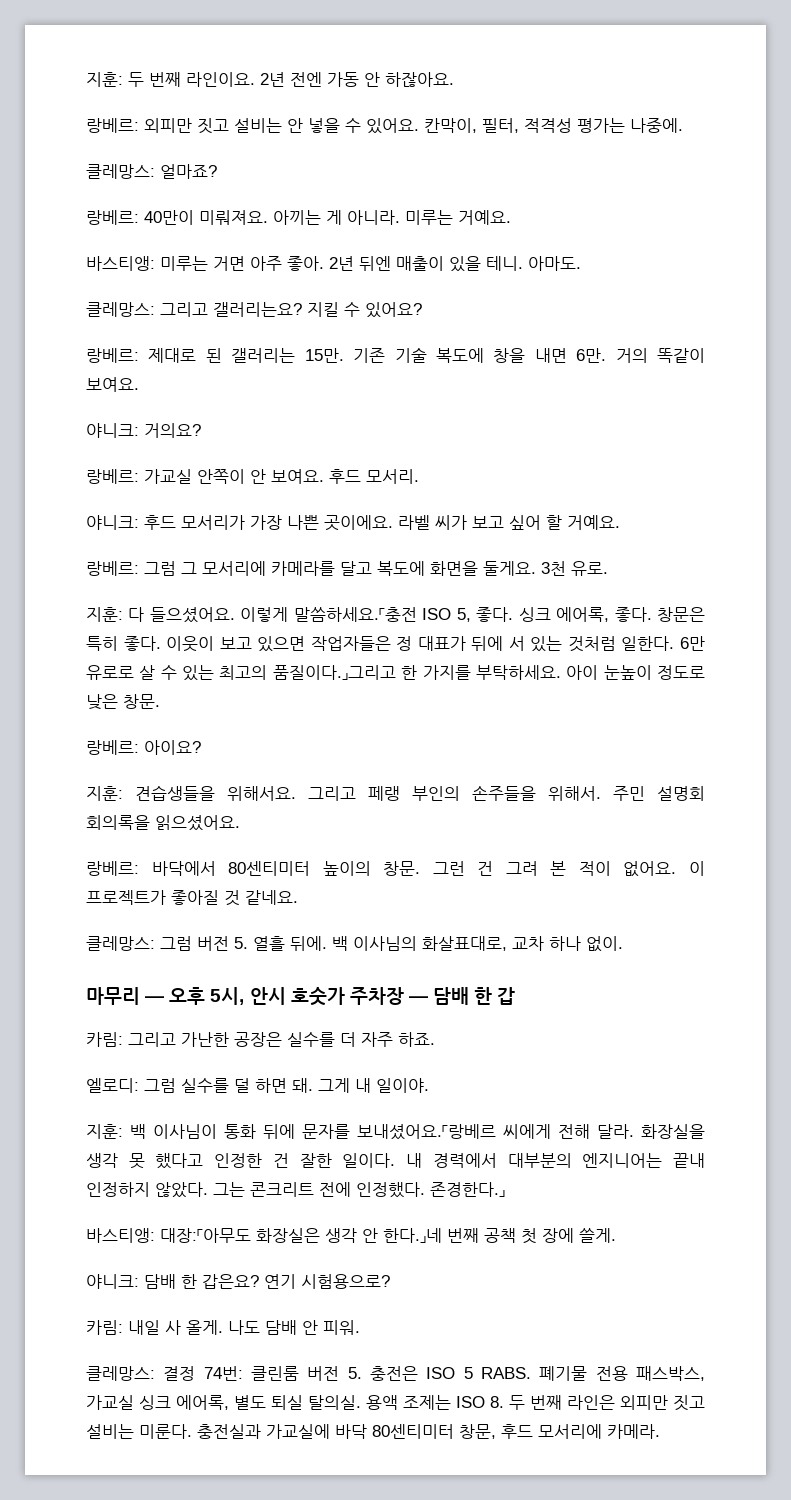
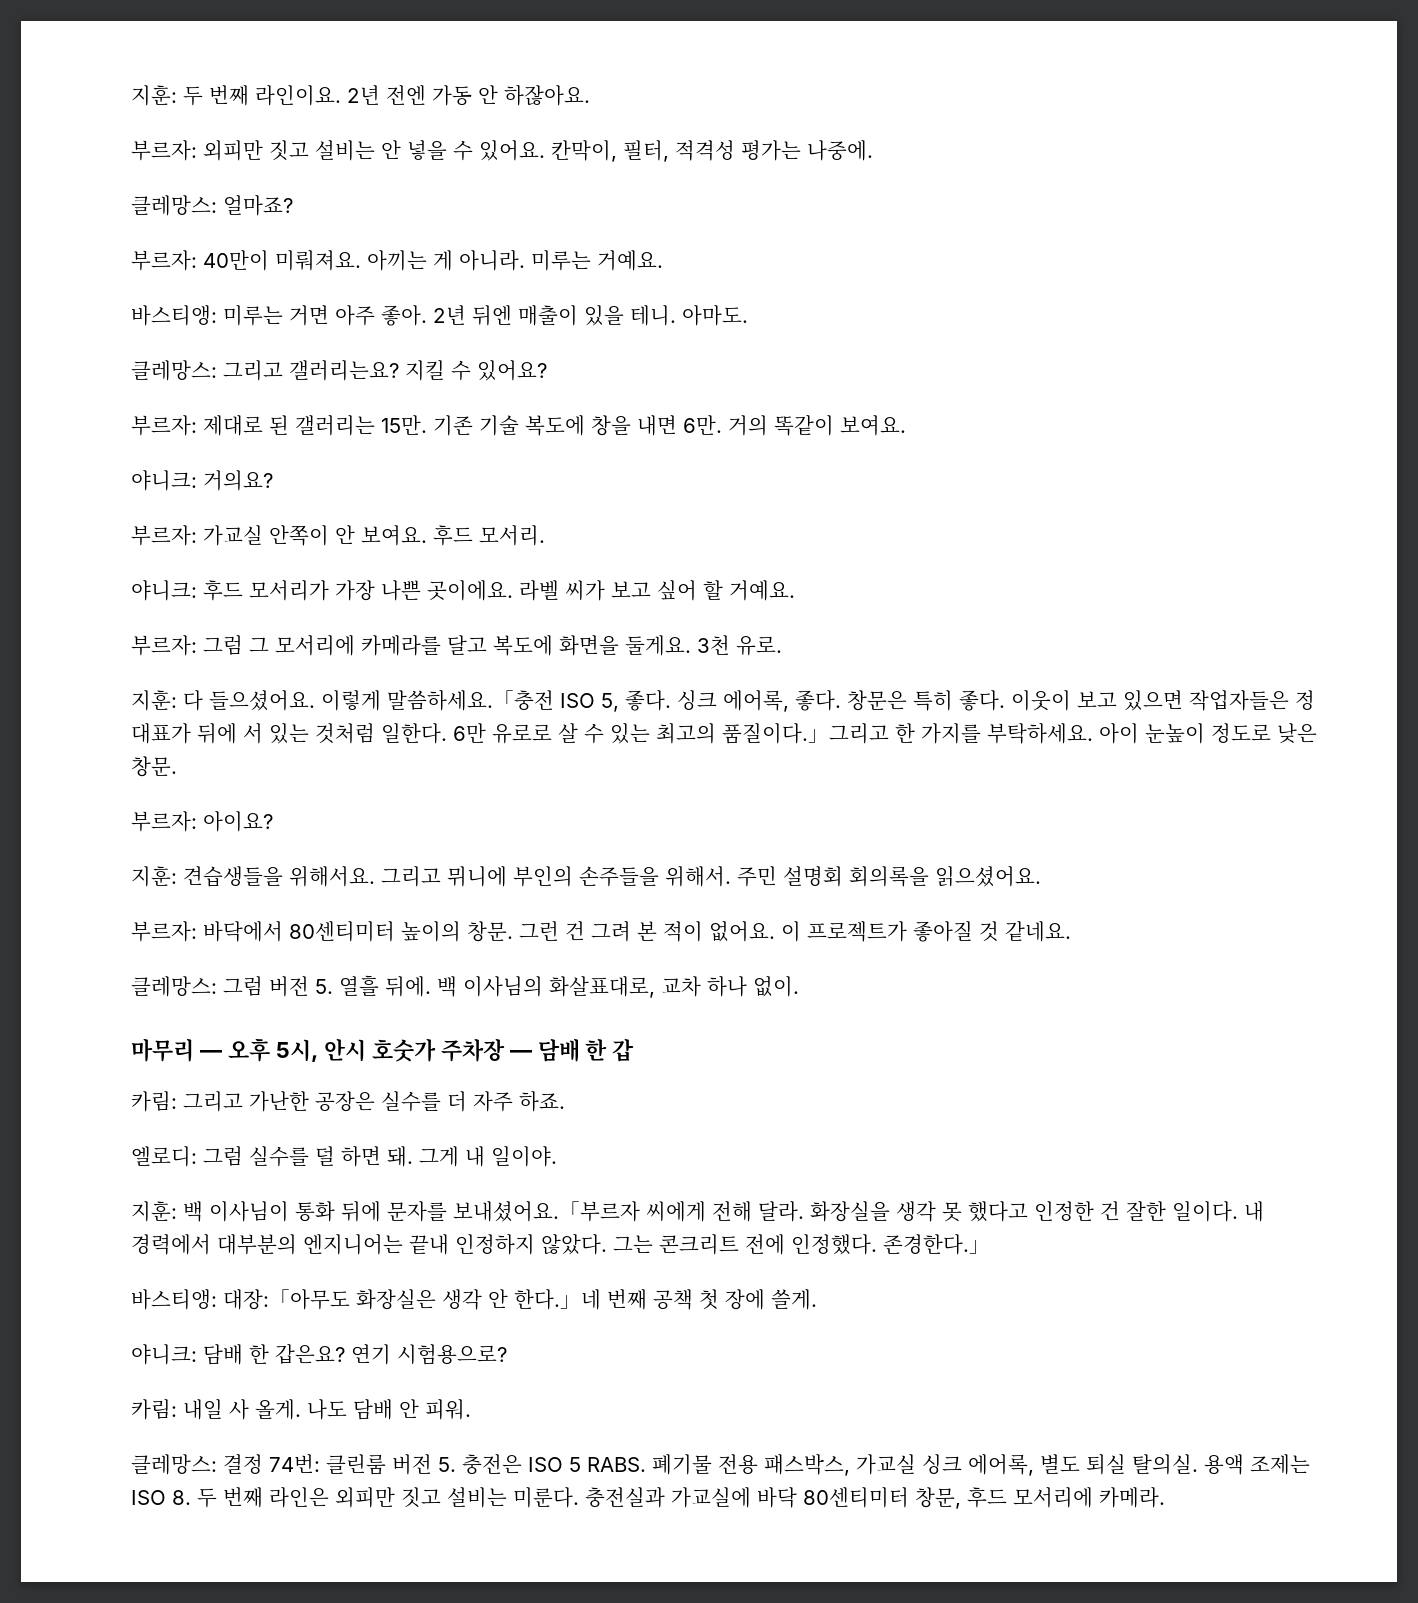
[86,118,139,133] 랑베르: -> [131,140,197,161] 부르자:
[86,210,139,225] 랑베르: -> [131,250,197,271] 부르자:
[86,348,139,363] 랑베르: -> [131,415,197,436] 부르자:
[86,469,139,484] 랑베르: -> [131,525,197,546] 부르자:
[86,561,139,576] 랑베르: -> [131,635,197,656] 부르자:
[86,740,139,755] 랑베르: -> [131,811,197,832] 부르자:
[368,786,400,801] 페랭 -> [447,866,507,887] 뮈니에
[86,861,139,876] 랑베르: -> [131,921,197,942] 부르자:
[448,1124,496,1139] 랑베르 -> [580,1201,640,1222] 부르자

